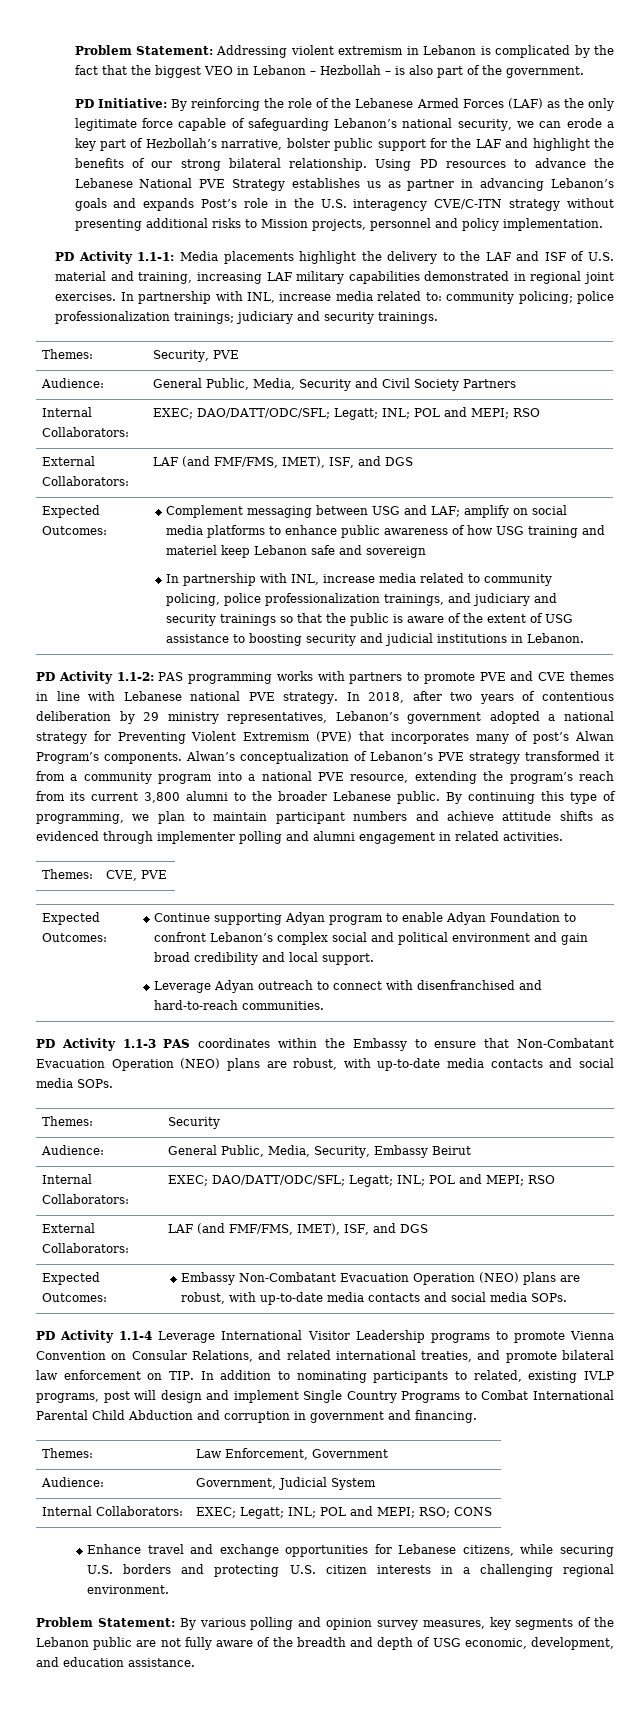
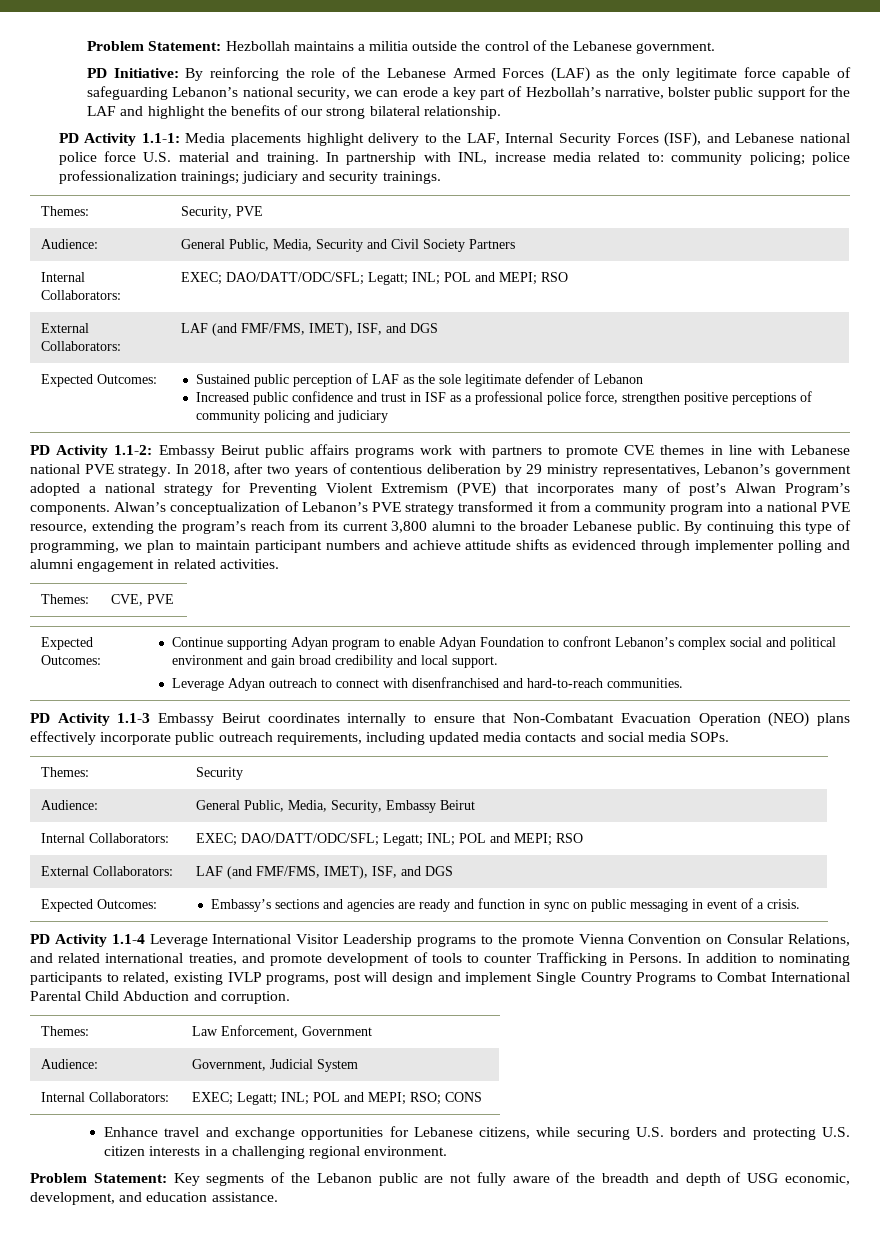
[74,45,615,58] [74,65,502,78] Problem Statement: Addressing violent extremism in Lebanon is complicated by the fact that the biggest VEO in Lebanon – Hezbollah – is also part of the -> [87,40,633,51] Problem Statement: Hezbollah maintains a militia outside the control of the Lebanese
[375,158,615,171] [74,178,614,191] [74,198,614,211] [74,218,603,231] Using PD resources to advance the Lebanese National PVE Strategy establishes us as partner in advancing Lebanon’s goals and expands Post’s role in the U.S. interagency CVE/C-ITN strategy without presenting additional risks to Mission projects, personnel and policy implementation. -> (501, 112) none
[361,251,382,261] the -> (364, 139) none
[485,251,615,261] [55,271,614,284] [55,292,117,301] LAF and ISF of U.S. material and training, increasing LAF military capabilities demonstrated in regional joint exercises. -> [466,132,850,147] [58,151,319,165] LAF, Internal Security Forces (ISF), and Lebanese national police force U.S. material and training.
[165,505,567,518] [165,525,605,538] [165,545,426,558] [165,573,552,586] [165,593,557,606] [165,613,573,626] [165,633,584,646] [36,671,313,684] Complement messaging between USG and LAF; amplify on social media platforms to enhance public awareness of how USG training and materiel keep Lebanon safe and sovereign // In partnership with INL, increase media related to community policing, police professionalization trainings, and judiciary and security trainings so that the public is aware of the extent of USG assistance to boosting security and judicial institutions in Lebanon. // PD Activity 1.1-2: PAS programming works -> [196,373,644,387] [196,391,813,405] [196,410,389,423] [30,444,453,458] Sustained public perception of LAF as the sole legitimate defender of Lebanon // Increased public confidence and trust in ISF as a professional police force, strengthen positive perceptions of community policing and judiciary // PD Activity 1.1-2: Embassy Beirut public affairs programs work
[479,671,534,681] PVE and -> (618, 452) none
[163,1038,407,1051] PAS coordinates within the Embassy -> [158,713,407,726] Embassy Beirut coordinates internally
[266,1058,441,1071] are robust, with up-to-date -> [30,731,480,745] effectively incorporate public outreach requirements, including updated
[180,1272,580,1285] [180,1292,567,1305] Embassy Non-Combatant Evacuation Operation (NEO) plans are robust, with up-to-date media contacts and social media SOPs. -> [211,898,801,912] Embassy’s sections and agencies are ready and function in sync on public messaging in event of a crisis.
(508, 1335) none -> [497,934,517,944] the
[562,1350,614,1360] [36,1370,195,1380] bilateral law enforcement on TIP. -> [327,952,683,966] development of tools to counter Trafficking in Persons.
[224,1410,477,1423] corruption in government and financing. -> [220,991,290,1004] corruption.
[179,1617,511,1630] By various polling and opinion survey measures, key -> [173,1173,200,1186] Key

